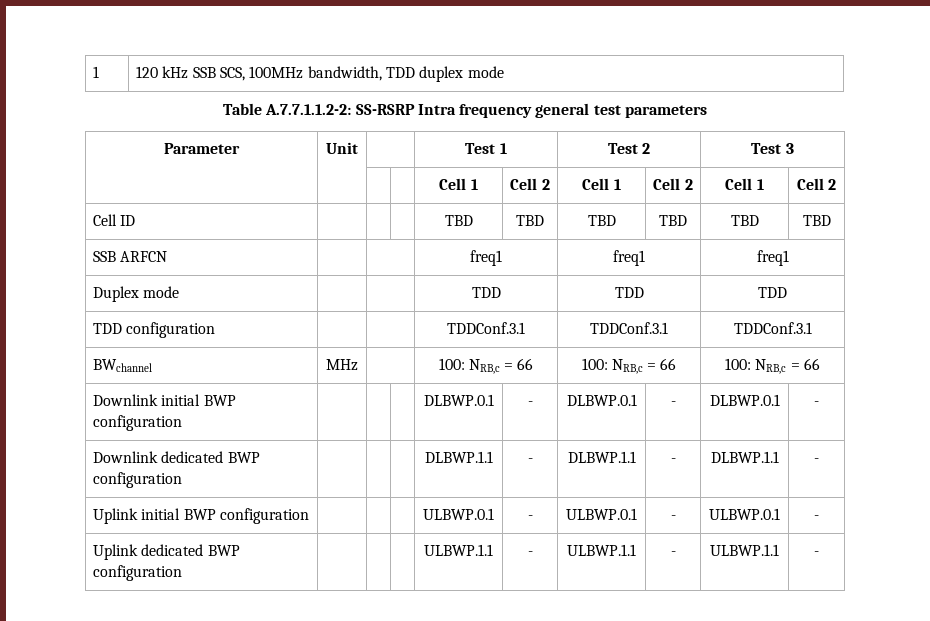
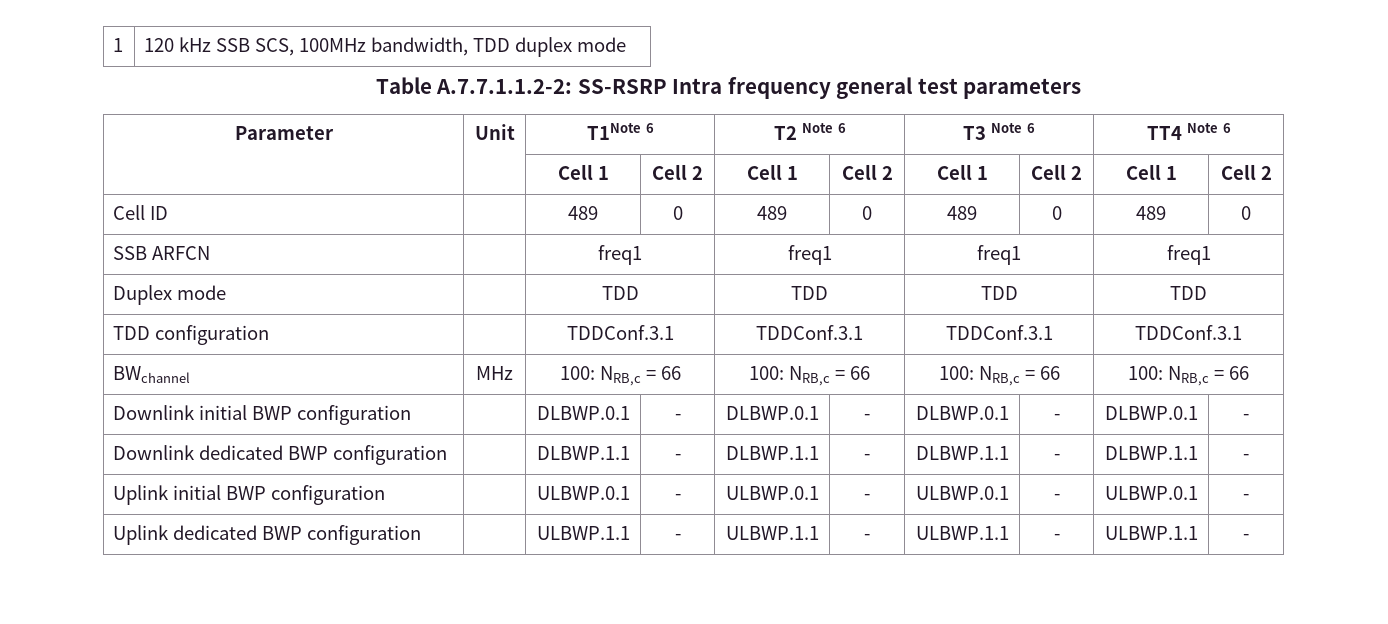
[465,143,507,154] [607,143,651,154] [751,143,794,154] | Test 1 | Test 2 | Test 3 // | | | -> [586,123,654,140] [773,123,846,140] [963,123,1035,140] [1146,123,1231,140] [557,164,609,180] [652,164,703,180] T1Note 6 | T2 Note 6 | T3 Note 6 | TT4 Note 6 // | | Cell 1 | Cell 2
[444,215,473,226] [516,215,544,226] [587,215,616,226] [659,215,687,226] [730,215,759,226] [802,215,831,226] | | TBD | TBD | TBD | TBD | TBD | TBD -> [568,206,598,220] [672,206,683,220] [757,206,787,220] [862,206,872,220] [947,206,977,220] [1051,206,1062,220] [1136,206,1166,220] [1241,206,1251,220] 489 | 0 | 489 | 0 | 489 | 0 | 489 | 0
(168, 256) none -> [598,245,642,265] freq1
(180, 292) none -> [601,286,639,300] TDD
(216, 330) none -> [566,325,674,340] TDDConf.3.1
(358, 365) none -> [559,366,681,386] 100: NRB,c = 66
(182, 423) | -> [536,406,630,420] [674,414,681,420] DLBWP.0.1 | -
(182, 480) | -> [536,446,630,460] [674,454,681,460] DLBWP.1.1 | -
(309, 516) | -> [536,486,630,500] [674,494,681,500] ULBWP.0.1 | -
(182, 573) | -> [536,526,630,540] [674,534,681,540] ULBWP.1.1 | -

